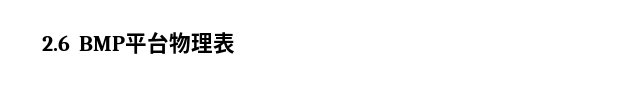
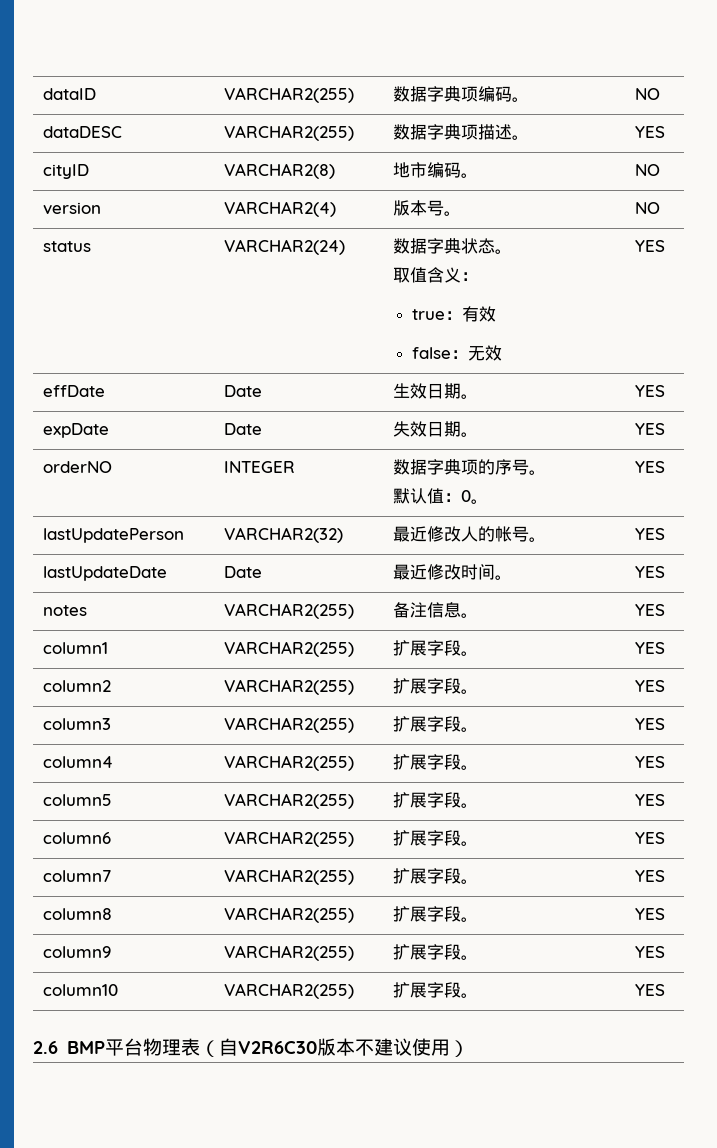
(42, 43) none -> [43,88,97,100] [224,87,355,103] [393,86,530,102] [635,88,661,100] [43,126,123,138] [224,125,355,141] [393,124,530,140] [635,126,666,138] [43,164,90,179] [224,163,336,179] [393,162,479,178] [635,164,661,176] [43,202,102,215] [224,201,337,217] [393,200,462,216] [635,202,661,214] [43,241,92,252] [224,239,346,255] [393,238,513,254] [393,267,479,283] [412,306,497,322] [412,345,503,361] [635,240,666,252] [43,385,106,397] [224,385,263,397] [393,383,479,399] [635,385,666,397] [43,423,110,438] [224,423,263,435] [393,421,479,437] [635,423,666,435] [43,461,113,473] [224,461,296,473] [393,459,547,475] [393,488,489,504] [635,461,666,473] [43,528,185,543] [224,527,344,543] [393,526,547,542] [635,528,666,540] [43,566,168,581] [224,566,263,578] [393,564,513,580] [635,566,666,578] [43,605,88,616] [224,603,355,619] [393,602,479,618] [635,604,666,616] [43,642,109,654] [224,641,355,657] [393,640,479,656] [635,642,666,654] [43,680,112,692] [224,679,355,695] [393,678,479,694] [635,680,666,692] [43,718,112,730] [224,717,355,733] [393,716,479,732] [635,718,666,730] [43,756,114,768] [224,755,355,771] [393,754,479,770] [635,756,666,768] [43,794,113,806] [224,793,355,809] [393,792,479,808] [635,794,666,806] [43,832,112,844] [224,831,355,847] [393,830,479,846] [635,832,666,844] [43,870,112,882] [224,869,355,885] [393,868,479,884] [635,870,666,882] [43,908,113,920] [224,907,355,923] [393,906,479,922] [635,908,666,920] [43,946,112,958] [224,945,355,961] [393,944,479,960] [635,946,666,958] [43,984,119,996] [224,983,355,999] [393,982,479,998] [635,984,666,996] dataID | VARCHAR2(255) | 数据字典项编码。 | NO // dataDESC | VARCHAR2(255) | 数据字典项描述。 | YES // cityID | VARCHAR2(8) | 地市编码。 | NO // version | VARCHAR2(4) | 版本号。 | NO // status | VARCHAR2(24) | 数据字典状态。 // 取值含义： // true：有效 // false：无效 | YES // effDate | Date | 生效日期。 | YES // expDate | Date | 失效日期。 | YES // orderNO | INTEGER | 数据字典项的序号。 // 默认值：0。 | YES // lastUpdatePerson | VARCHAR2(32) | 最近修改人的帐号。 | YES // lastUpdateDate | Date | 最近修改时间。 | YES // notes | VARCHAR2(255) | 备注信息。 | YES // column1 | VARCHAR2(255) | 扩展字段。 | YES // column2 | VARCHAR2(255) | 扩展字段。 | YES // column3 | VARCHAR2(255) | 扩展字段。 | YES // column4 | VARCHAR2(255) | 扩展字段。 | YES // column5 | VARCHAR2(255) | 扩展字段。 | YES // column6 | VARCHAR2(255) | 扩展字段。 | YES // column7 | VARCHAR2(255) | 扩展字段。 | YES // column8 | VARCHAR2(255) | 扩展字段。 | YES // column9 | VARCHAR2(255) | 扩展字段。 | YES // column10 | VARCHAR2(255) | 扩展字段。 | YES //
(235, 43) none -> [199,1038,469,1057] （自V2R6C30版本不建议使用）

